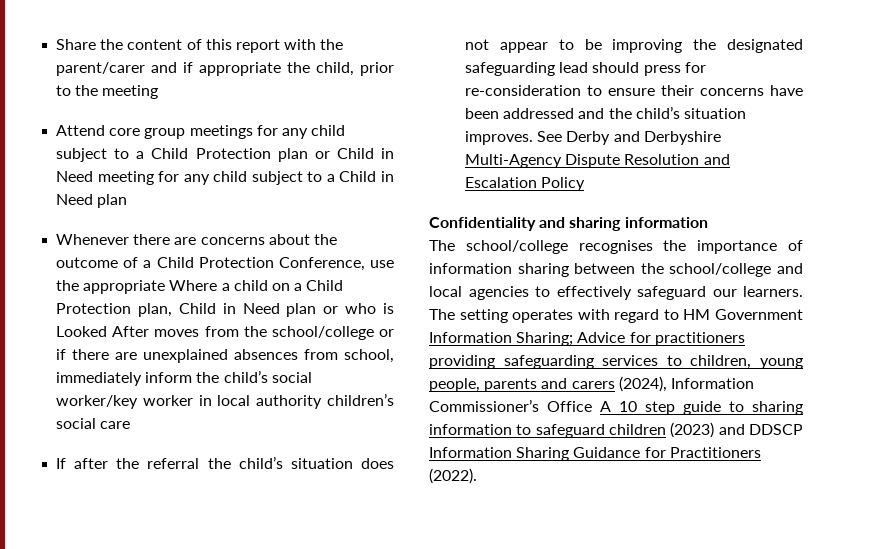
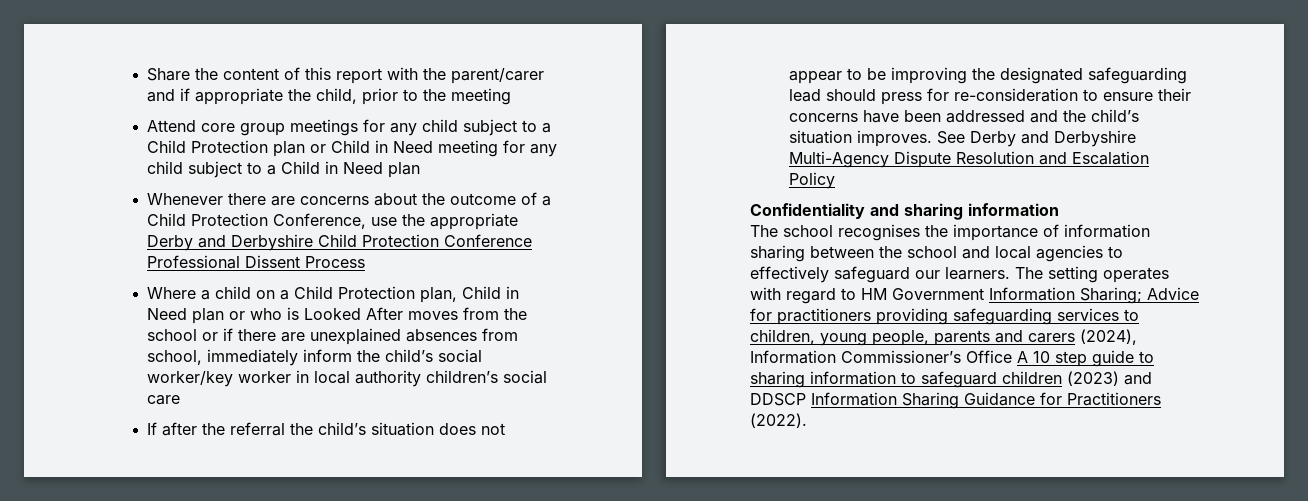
(166, 287) none -> [147,234,533,251] [147,255,366,269] Derby and Derbyshire Child Protection Conference Professional Dissent Process //
[271,326,374,340] school/college -> [147,329,198,341] school
[465,240,568,254] school/college -> [783,225,833,237] school
[669,263,772,277] school/college -> [907,246,957,258] school

